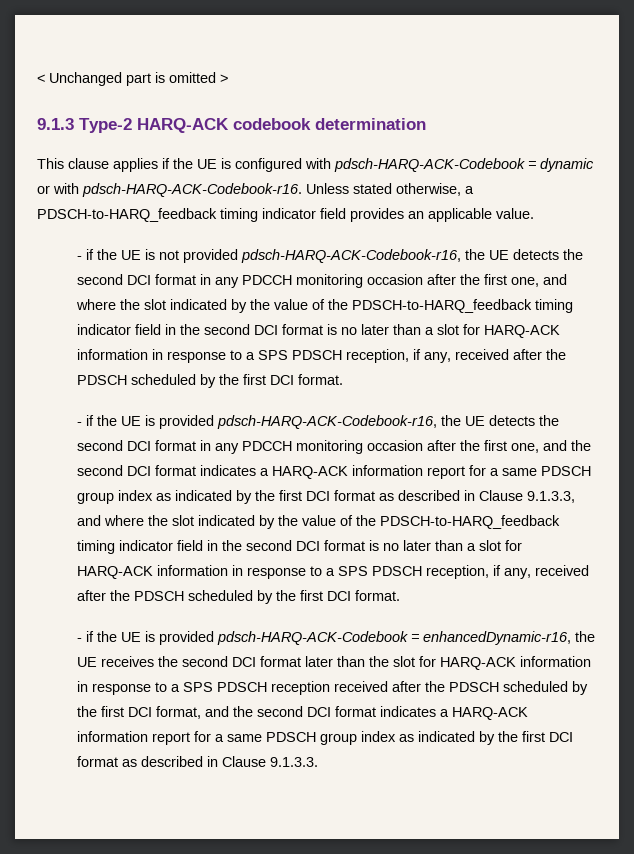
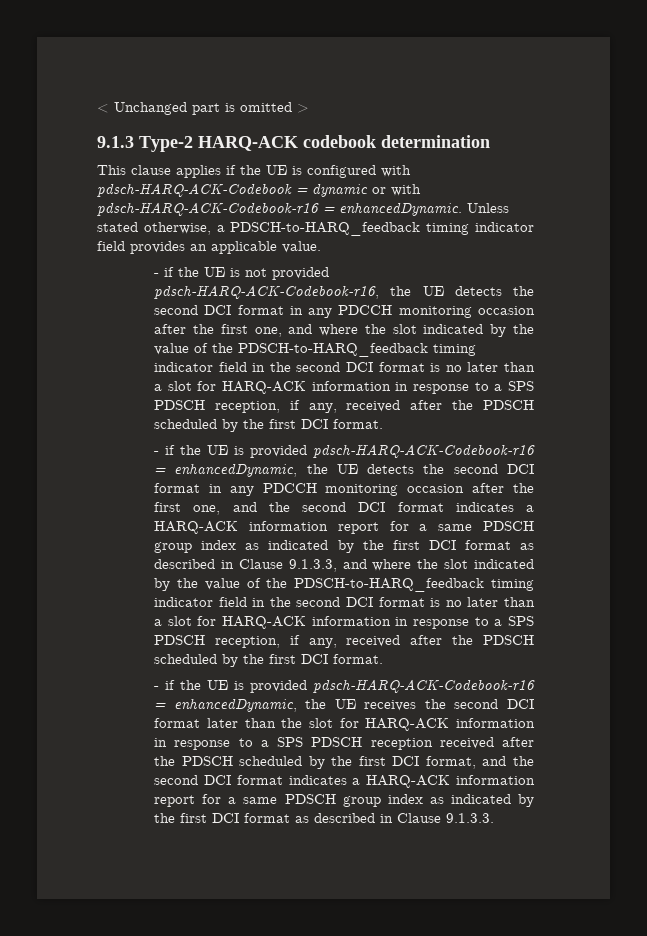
[82,183,302,197] pdsch-HARQ-ACK-Codebook-r16. -> [97,202,462,216] pdsch-HARQ-ACK-Codebook-r16 = enhancedDynamic.
[216,415,437,429] pdsch-HARQ-ACK-Codebook-r16, -> [313,444,535,458] [154,463,298,477] pdsch-HARQ-ACK-Codebook-r16 = enhancedDynamic,
[216,631,571,645] pdsch-HARQ-ACK-Codebook = enhancedDynamic-r16, -> [313,679,535,693] [154,698,297,712] pdsch-HARQ-ACK-Codebook-r16 = enhancedDynamic,

